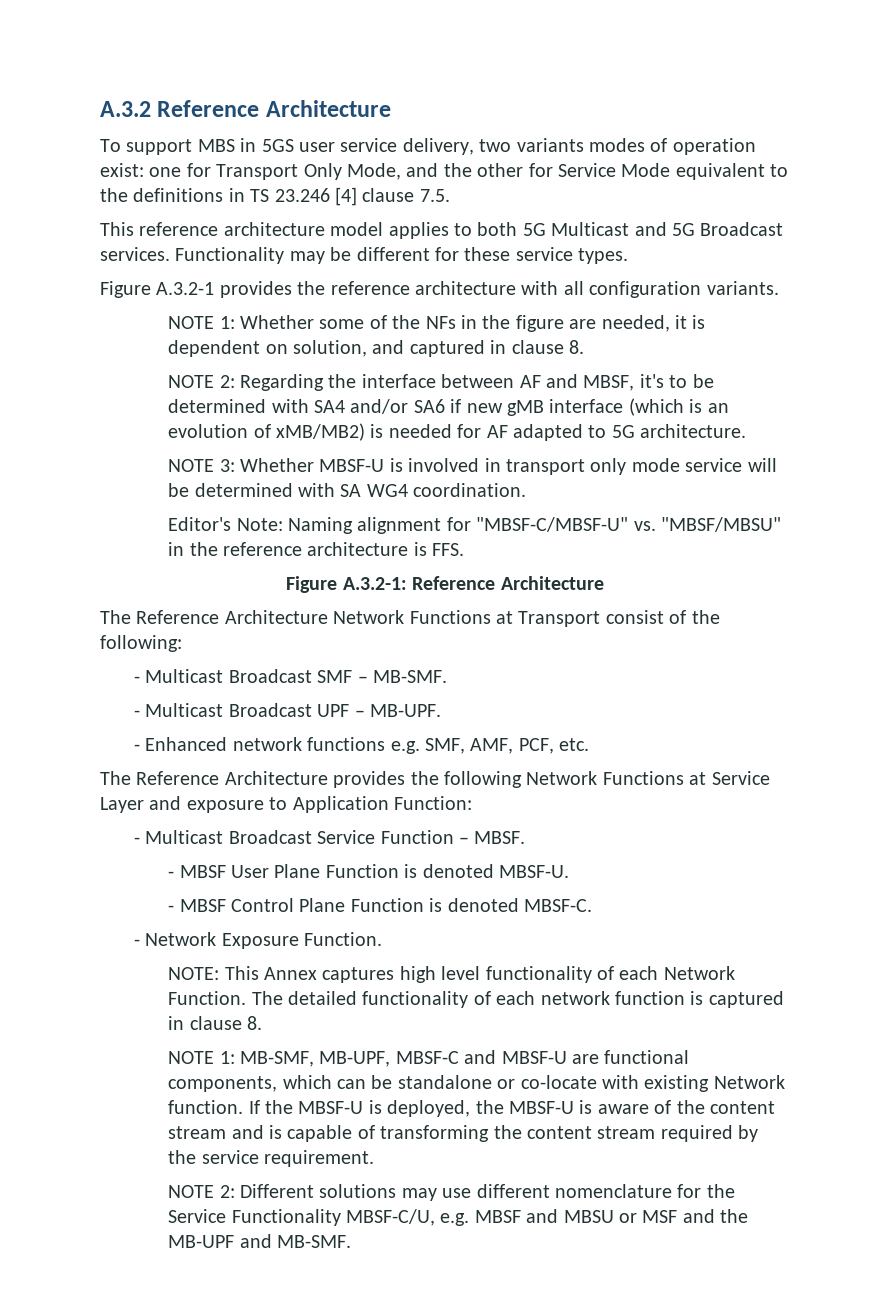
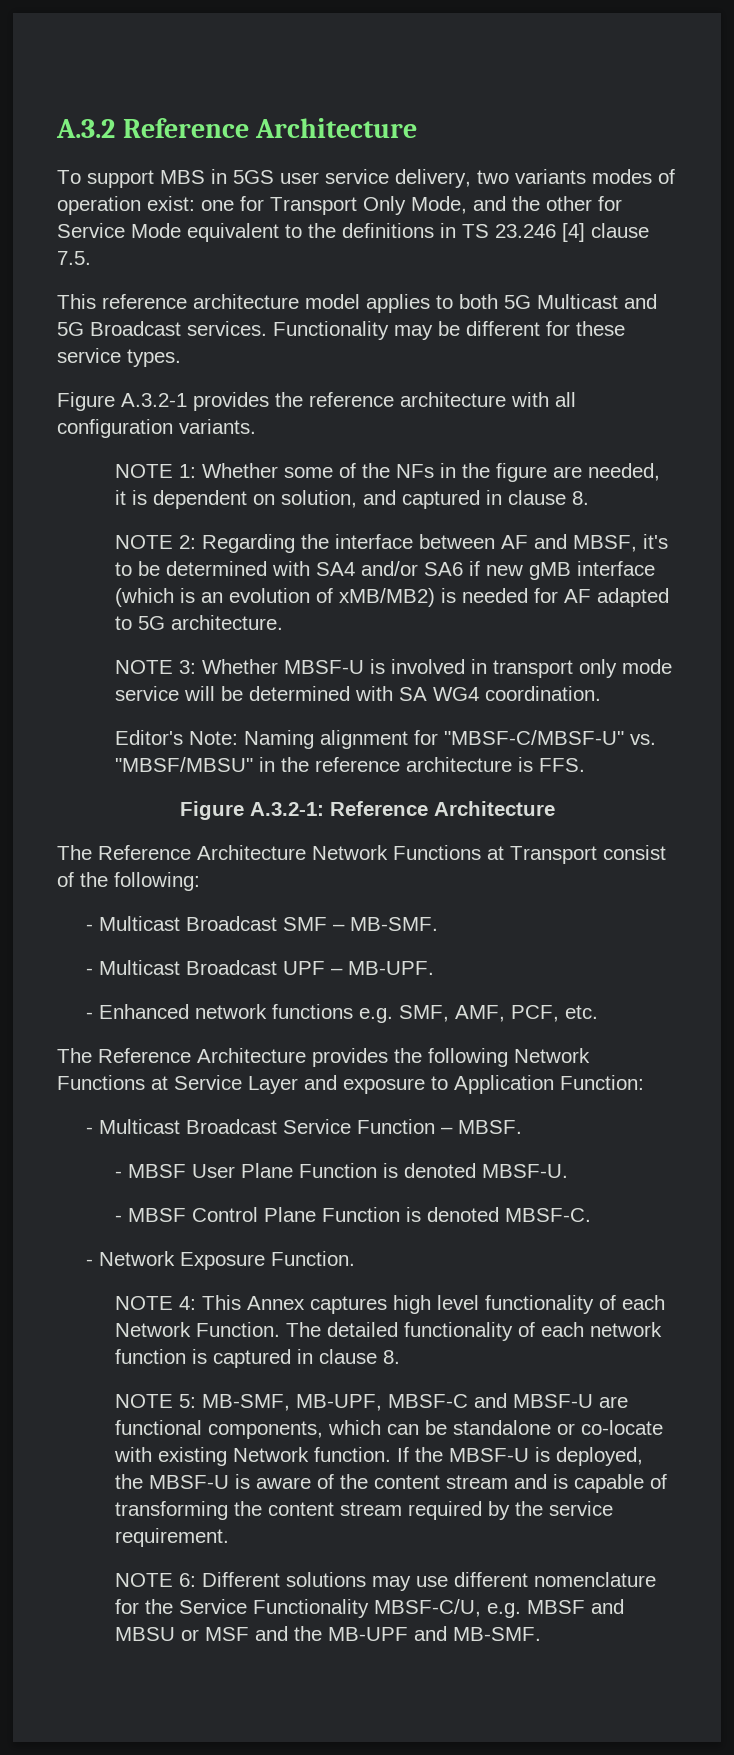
[168,967,220,980] NOTE: -> [115,1296,197,1310] NOTE 4:
[219,1051,235,1064] 1: -> [179,1394,197,1408] 5:
[219,1185,235,1198] 2: -> [179,1573,197,1587] 6:

